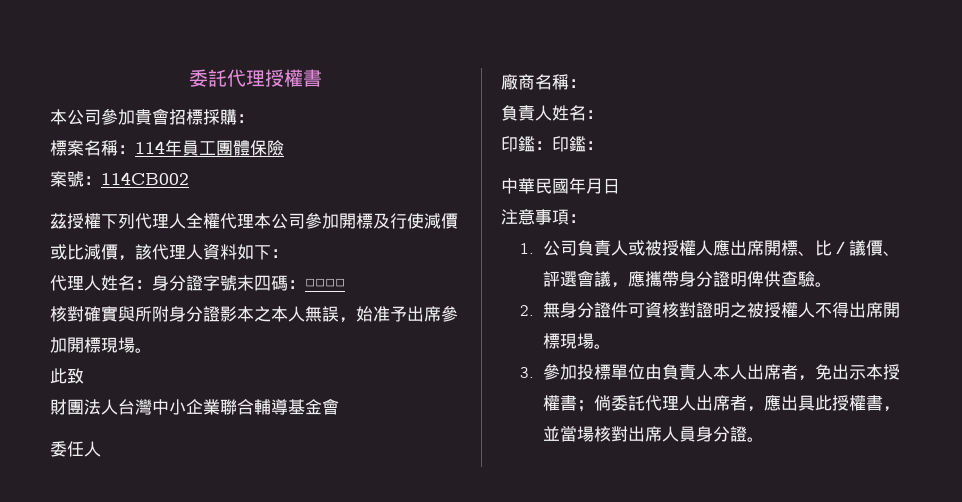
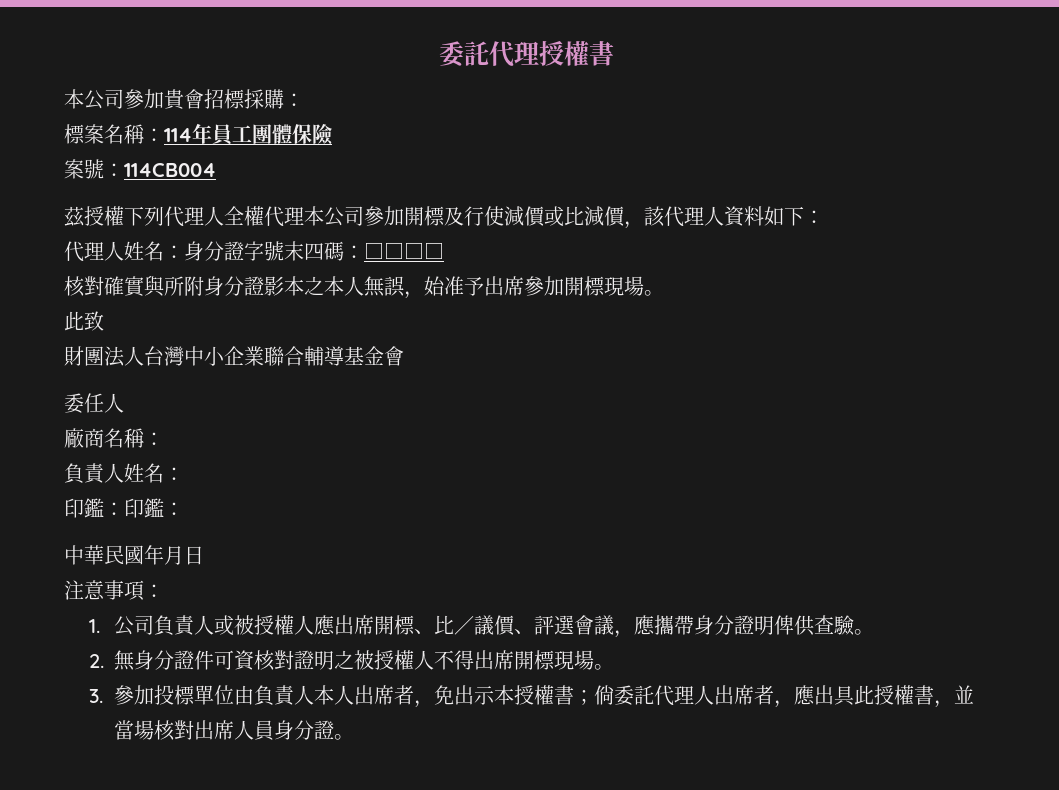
[101,172,189,185] 114CB002 -> [124,163,216,177] 114CB004

